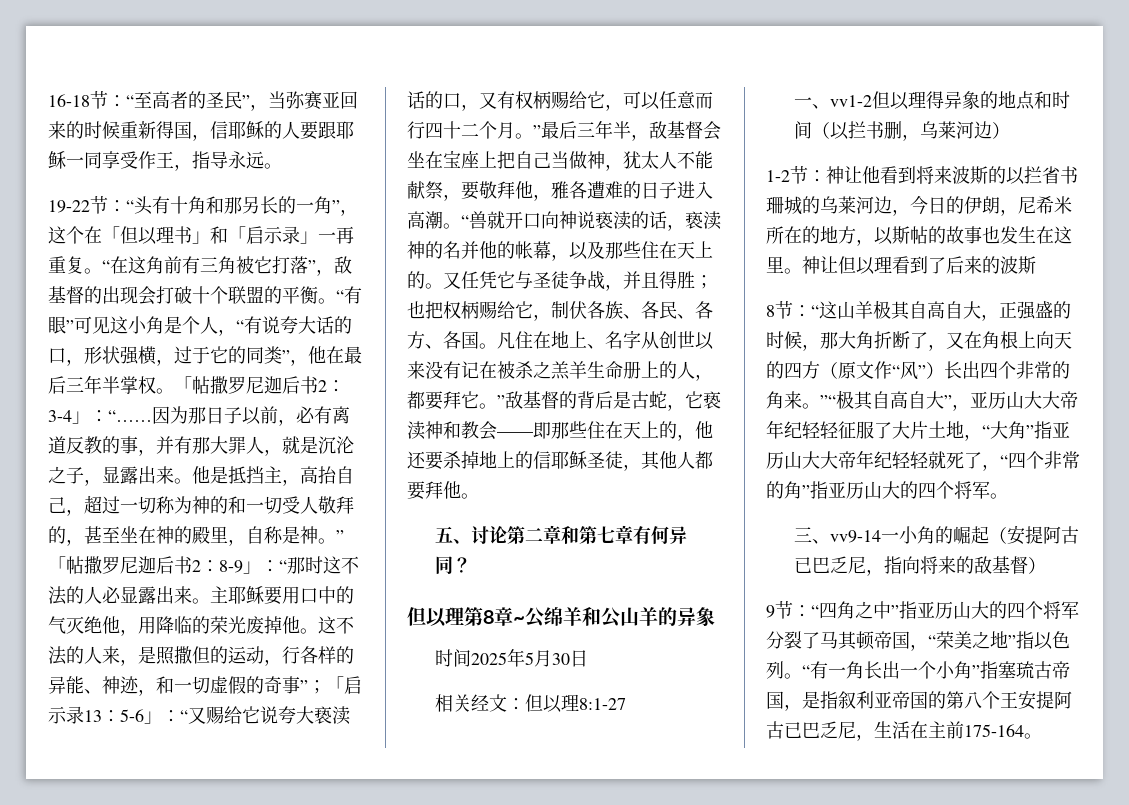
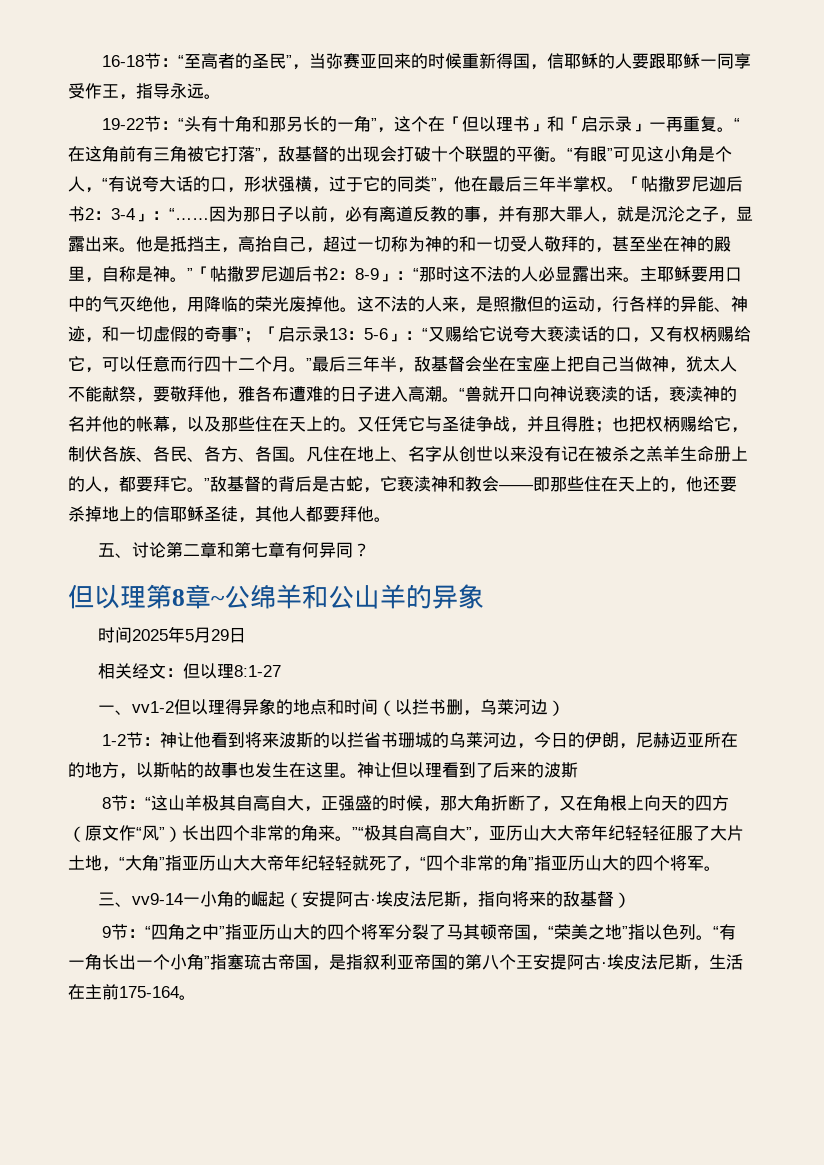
(587, 190) none -> [272,386,289,402] 布
[552,653,571,665] 30 -> [210,629,229,641] 29
[1036,196,1072,214] 希米 -> [653,732,705,748] 赫迈亚
[794,556,867,574] 已巴乏尼 -> [369,891,461,907] ·埃皮法尼斯
[784,721,856,739] 已巴乏尼 -> [601,954,692,970] ·埃皮法尼斯

